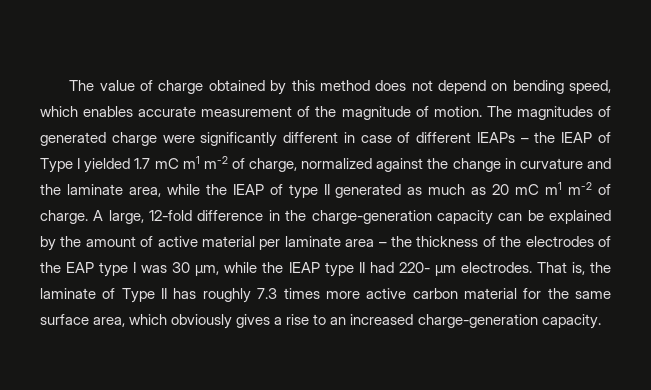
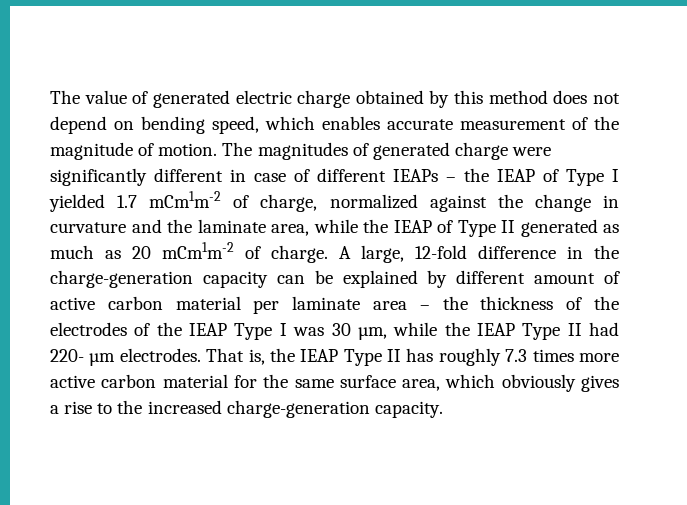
(154, 85) none -> [152,90,292,108] generated electric
[154,156,228,169] mC m1 m-2 -> [149,191,222,208] mCm1m-2
[288,184,318,199] type -> [457,220,496,237] Type
[515,182,593,195] mC m1 m-2 -> [162,242,234,259] mCm1m-2
[60,236,82,247] the -> [456,270,526,284] different
(198, 241) none -> [107,296,163,310] carbon
[66,262,129,277] EAP type -> [189,323,273,340] IEAP Type
[324,262,354,277] type -> [522,323,561,340] Type
[40,288,116,299] laminate of -> [300,349,339,362] IEAP
[330,317,347,325] an -> [117,400,143,414] the

